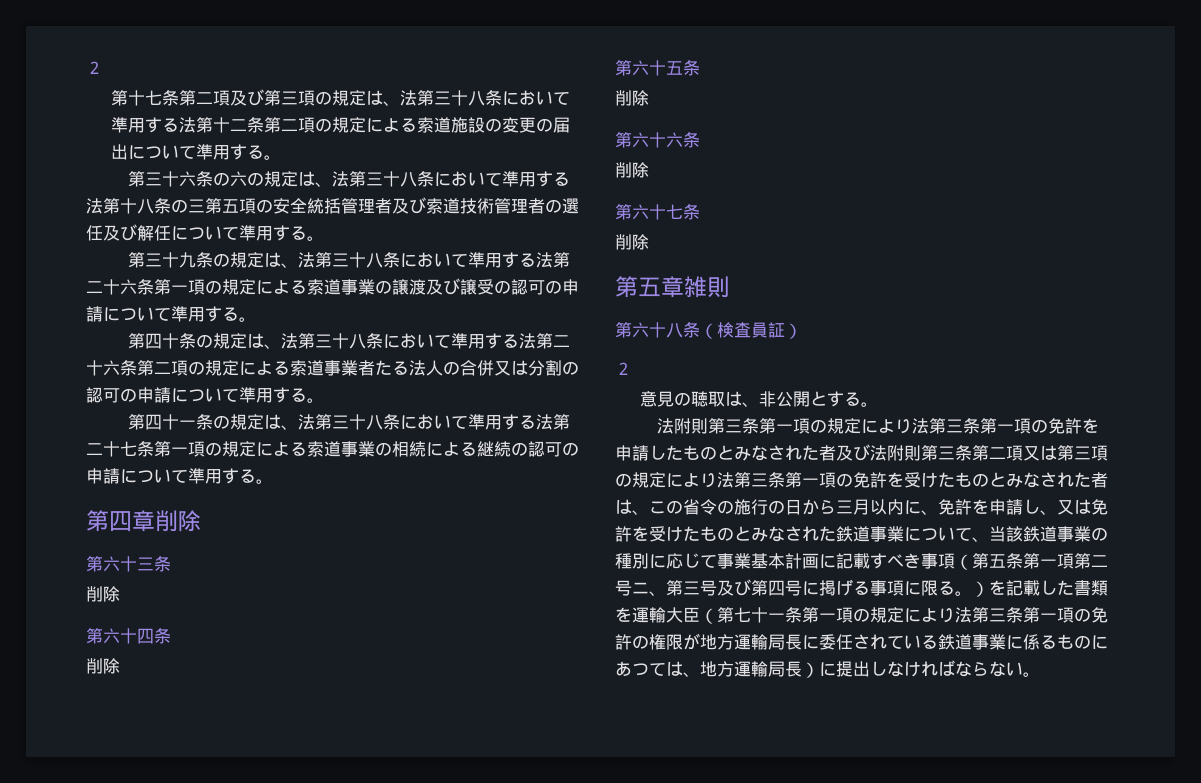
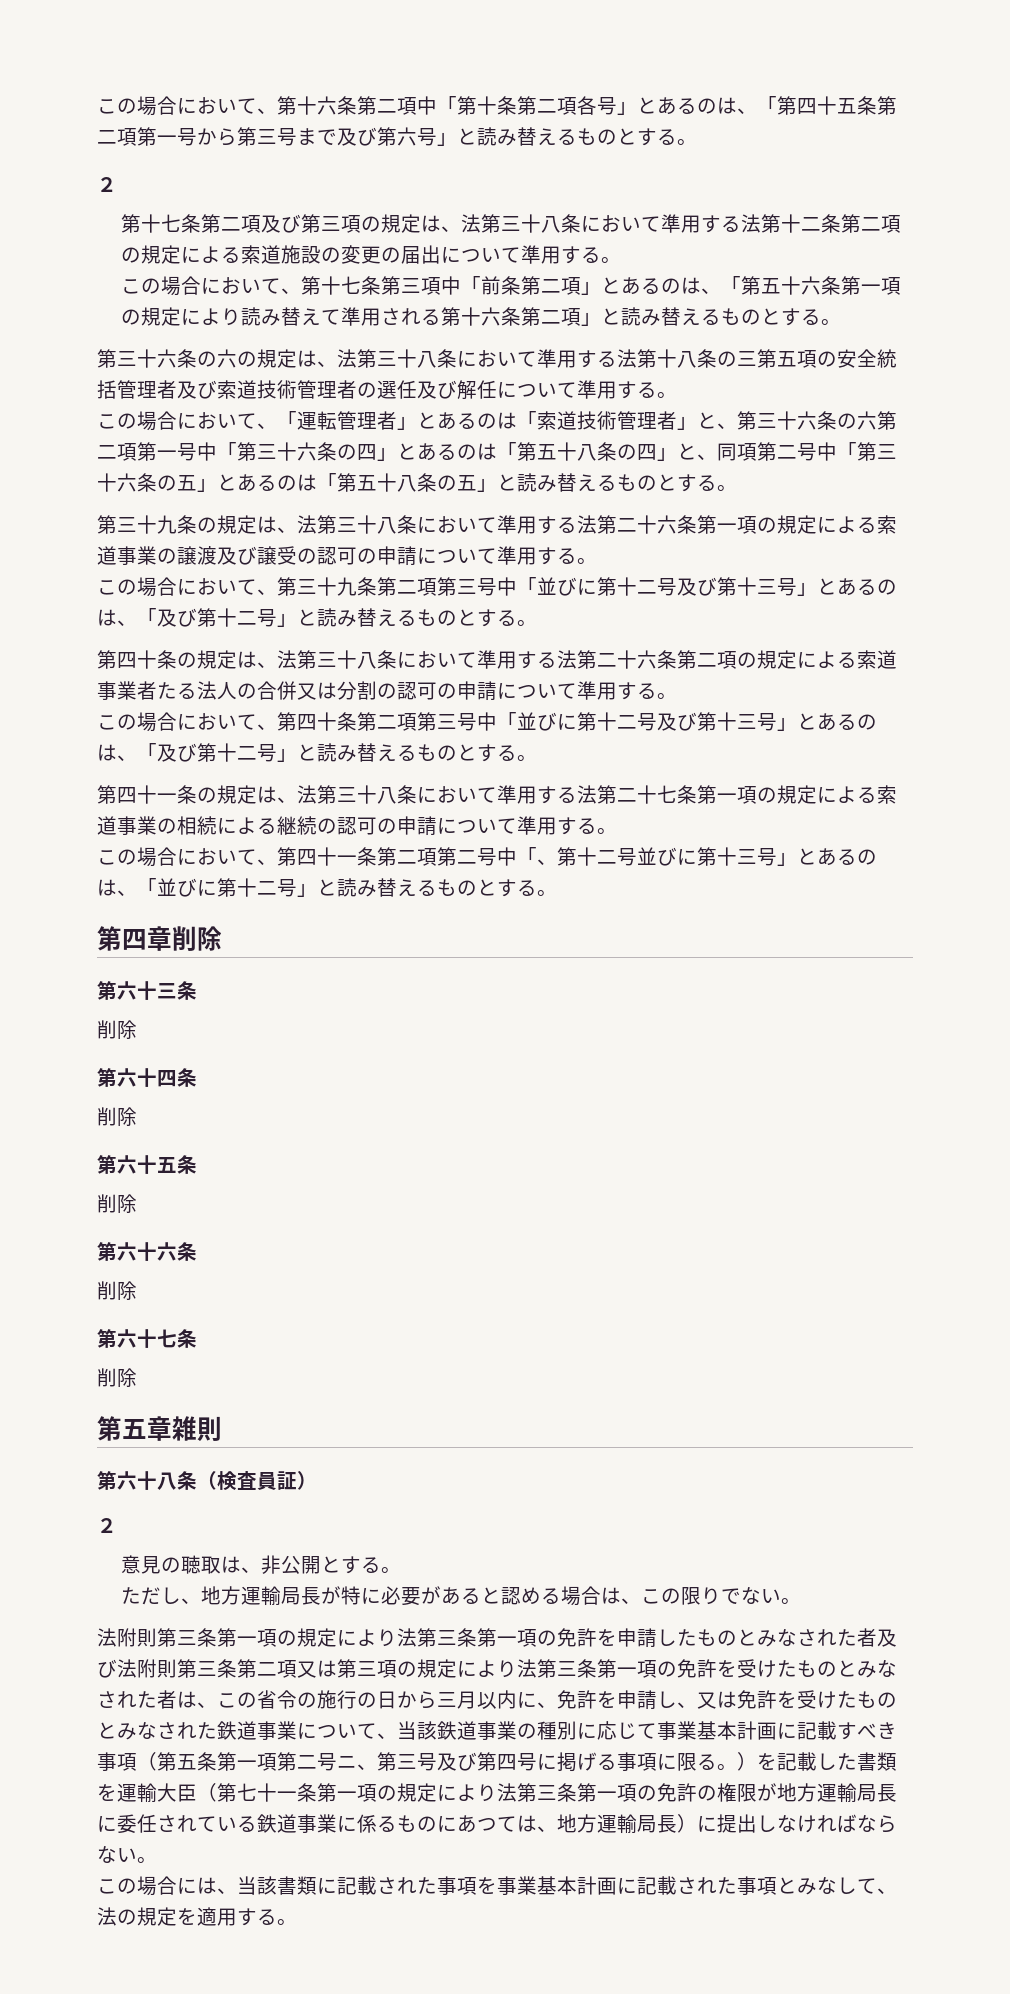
(86, 67) none -> [97,96,897,116] [97,127,697,146] この場合において、第十六条第二項中「第十条第二項各号」とあるのは、「第四十五条第二項第一号から第三号まで及び第六号」と読み替えるものとする。 //
(281, 157) none -> [120,276,901,296] [120,307,841,326] // この場合において、第十七条第三項中「前条第二項」とあるのは、「第五十六条第一項の規定により読み替えて準用される第十六条第二項」と読み替えるものとする。
(324, 238) none -> [97,411,897,431] [97,442,897,461] [97,473,737,492] // この場合において、「運転管理者」とあるのは「索道技術管理者」と、第三十六条の六第二項第一号中「第三十六条の四」とあるのは「第五十八条の四」と、同項第二号中「第三十六条の五」とあるのは「第五十八条の五」と読み替えるものとする。
(256, 319) none -> [97,577,897,597] [97,608,537,627] // この場合において、第三十九条第二項第三号中「並びに第十二号及び第十三号」とあるのは、「及び第十二号」と読み替えるものとする。
(324, 400) none -> [97,712,877,732] [97,743,537,762] // この場合において、第四十条第二項第三号中「並びに第十二号及び第十三号」とあるのは、「及び第十二号」と読み替えるものとする。
(273, 481) none -> [97,847,877,867] [97,878,557,897] // この場合において、第四十一条第二項第二号中「、第十二号並びに第十三号」とあるのは、「並びに第十二号」と読み替えるものとする。
(878, 404) none -> [120,1586,801,1606] // ただし、地方運輸局長が特に必要があると認める場合は、この限りでない。
(1040, 674) none -> [97,1876,897,1896] [97,1907,297,1926] // この場合には、当該書類に記載された事項を事業基本計画に記載された事項とみなして、法の規定を適用する。

